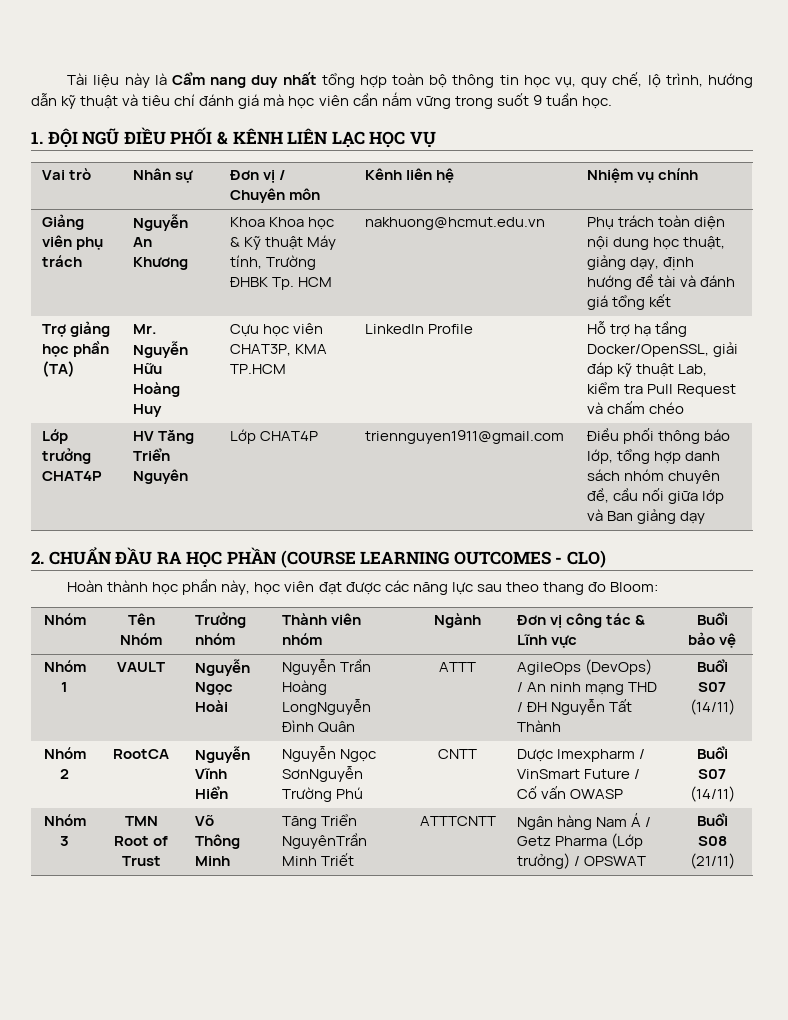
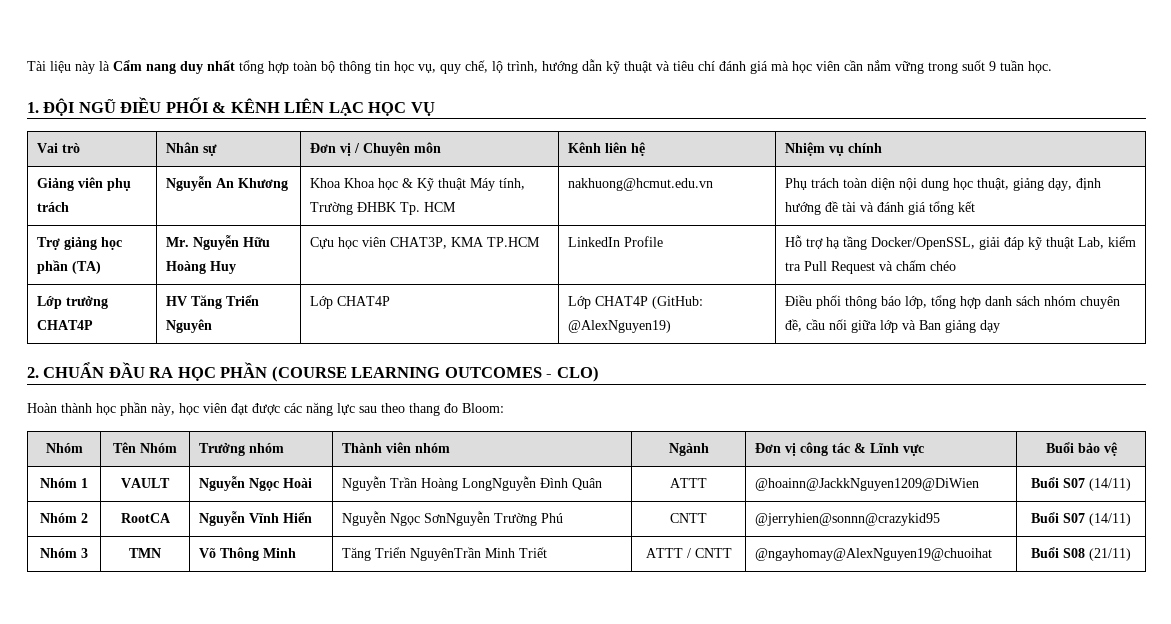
[364,430,564,444] triennguyen1911@gmail.com -> [567,296,703,309] [567,320,671,333] Lớp CHAT4P (GitHub: @AlexNguyen19)
[516,659,652,675] [516,682,657,695] [516,699,632,715] [516,720,561,732] AgileOps (DevOps) / An ninh mạng THD / ĐH Nguyễn Tất Thành -> [754,478,979,491] @hoainn@JackkNguyen1209@DiWien
[516,749,645,762] [516,769,640,779] [516,786,623,799] Dược Imexpharm / VinSmart Future / Cố vấn OWASP -> [754,513,940,526] @jerryhien@sonnn@crazykid95
[113,836,169,846] [121,856,161,866] Root of Trust -> (161, 553) none
[419,816,496,826] [516,813,651,830] [516,833,643,849] [516,853,646,869] ATTTCNTT | Ngân hàng Nam Á / Getz Pharma (Lớp trưởng) / OPSWAT -> [645,548,732,558] [754,548,992,561] ATTT / CNTT | @ngayhomay@AlexNguyen19@chuoihat

